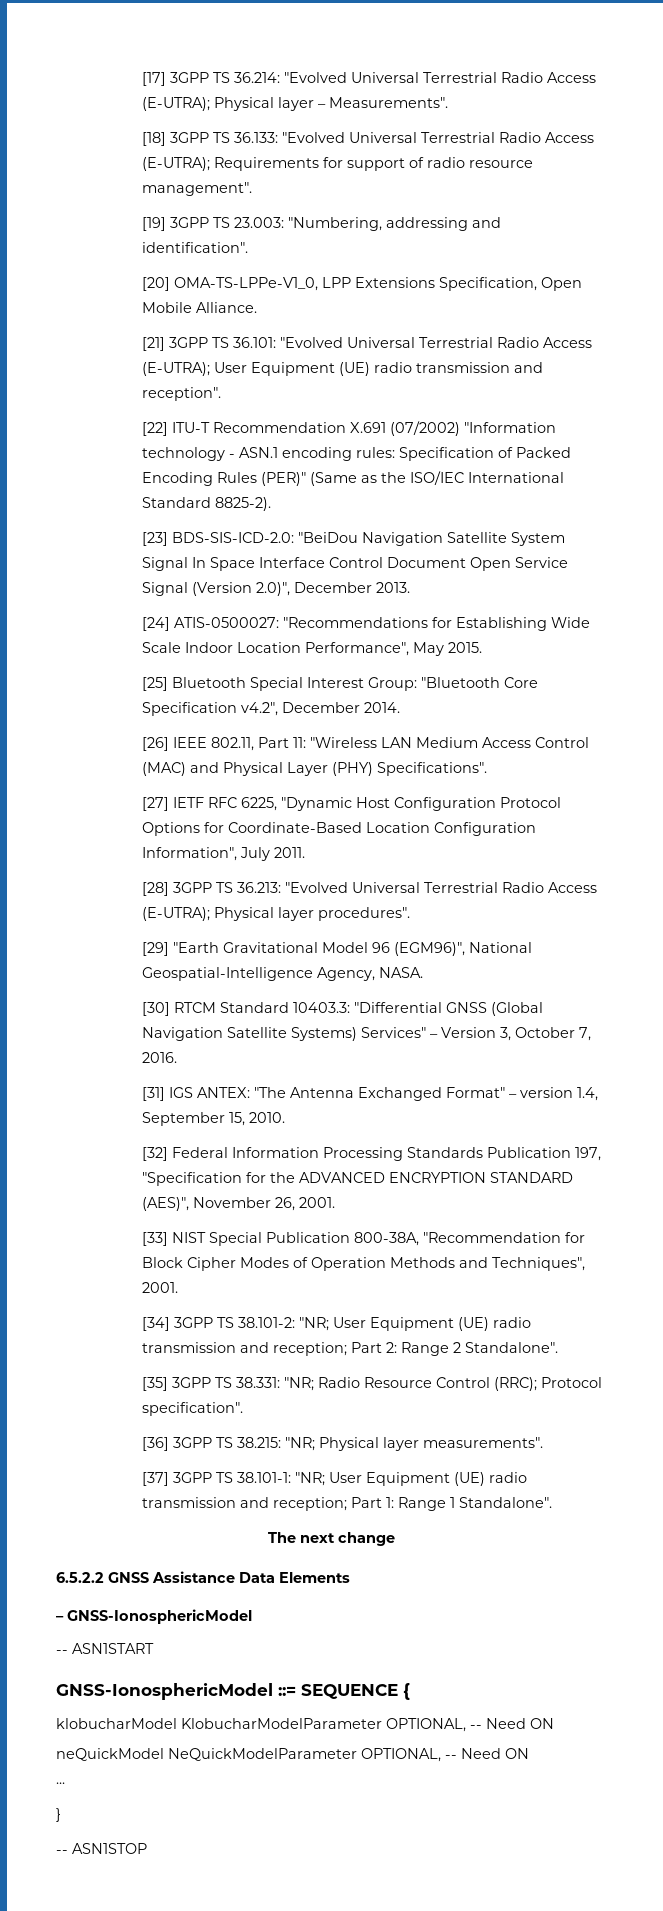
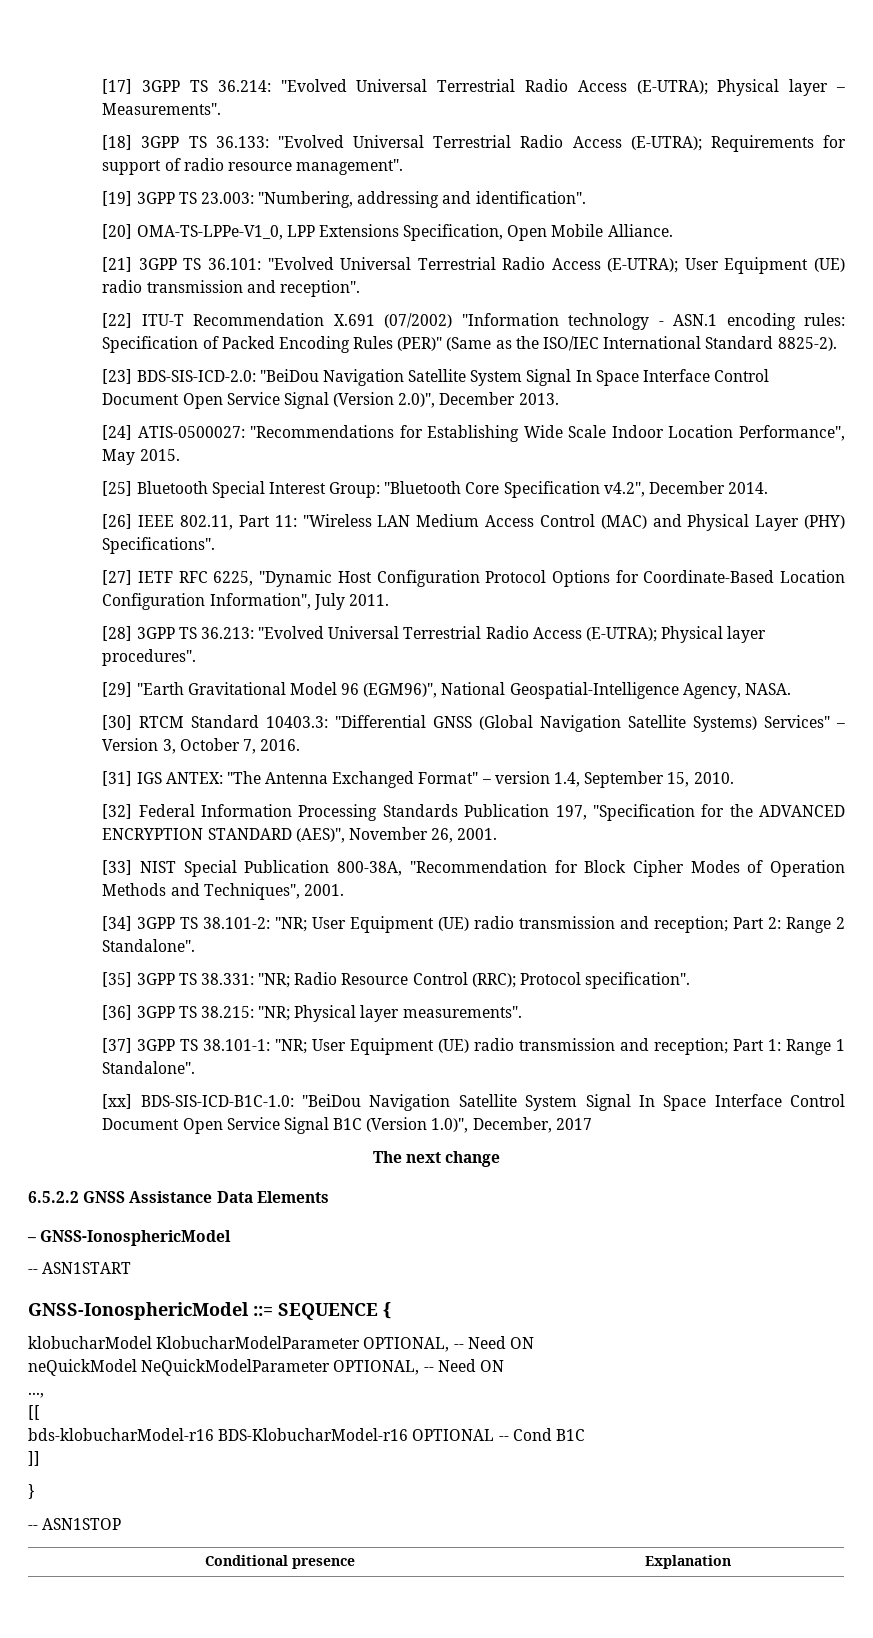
(552, 1502) none -> [102,1094,846,1111] [102,1117,592,1134] // [xx] BDS-SIS-ICD-B1C-1.0: "BeiDou Navigation Satellite System Signal In Space Interface Control Document Open Service Signal B1C (Version 1.0)", December, 2017
[56,1782,65,1784] ... -> [28,1392,44,1398] [28,1405,40,1420] [28,1428,585,1441] [28,1451,40,1466] ..., // [[ // bds-klobucharModel-r16 BDS-KlobucharModel-r16 OPTIONAL -- Cond B1C // ]]
(147, 1848) none -> [205,1555,355,1569] [644,1555,731,1569] // Conditional presence | Explanation

